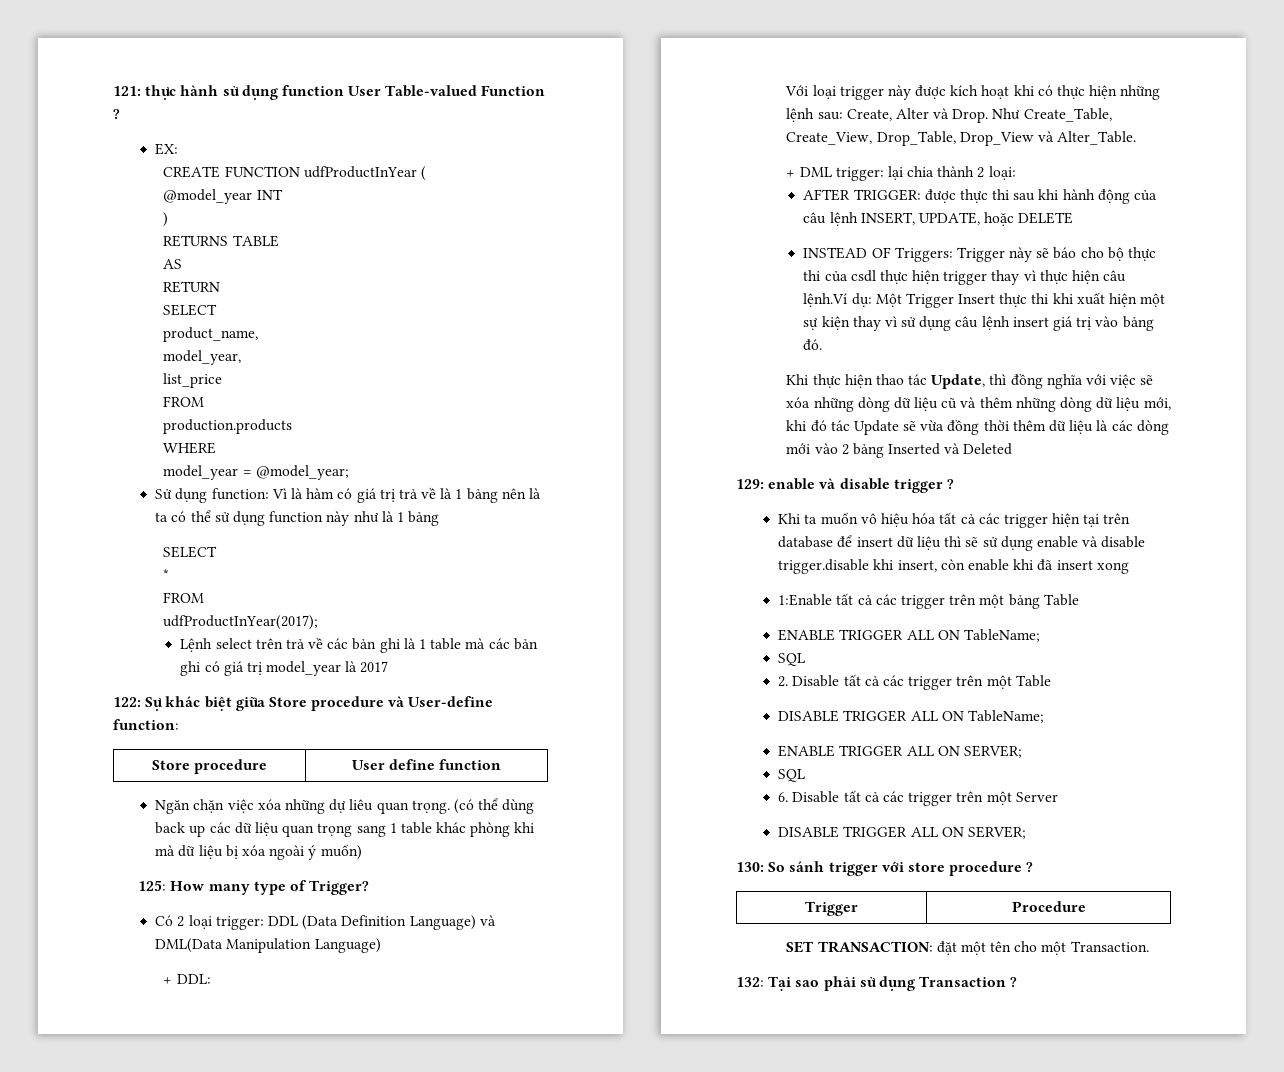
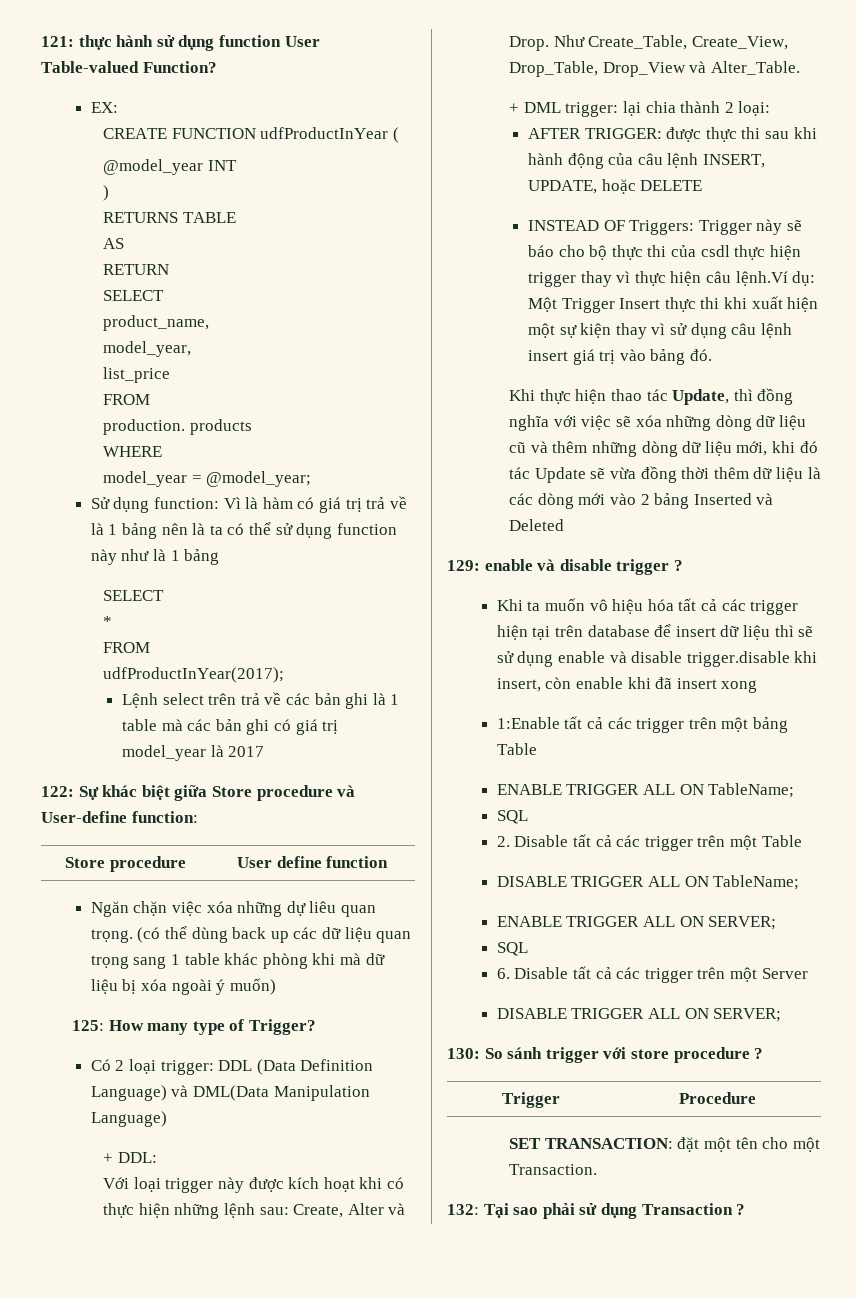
[481,85,546,96] [113,109,120,119] Function ? -> [142,61,217,73] Function?
[163,419,293,434] production.products -> [103,419,252,435] production. products

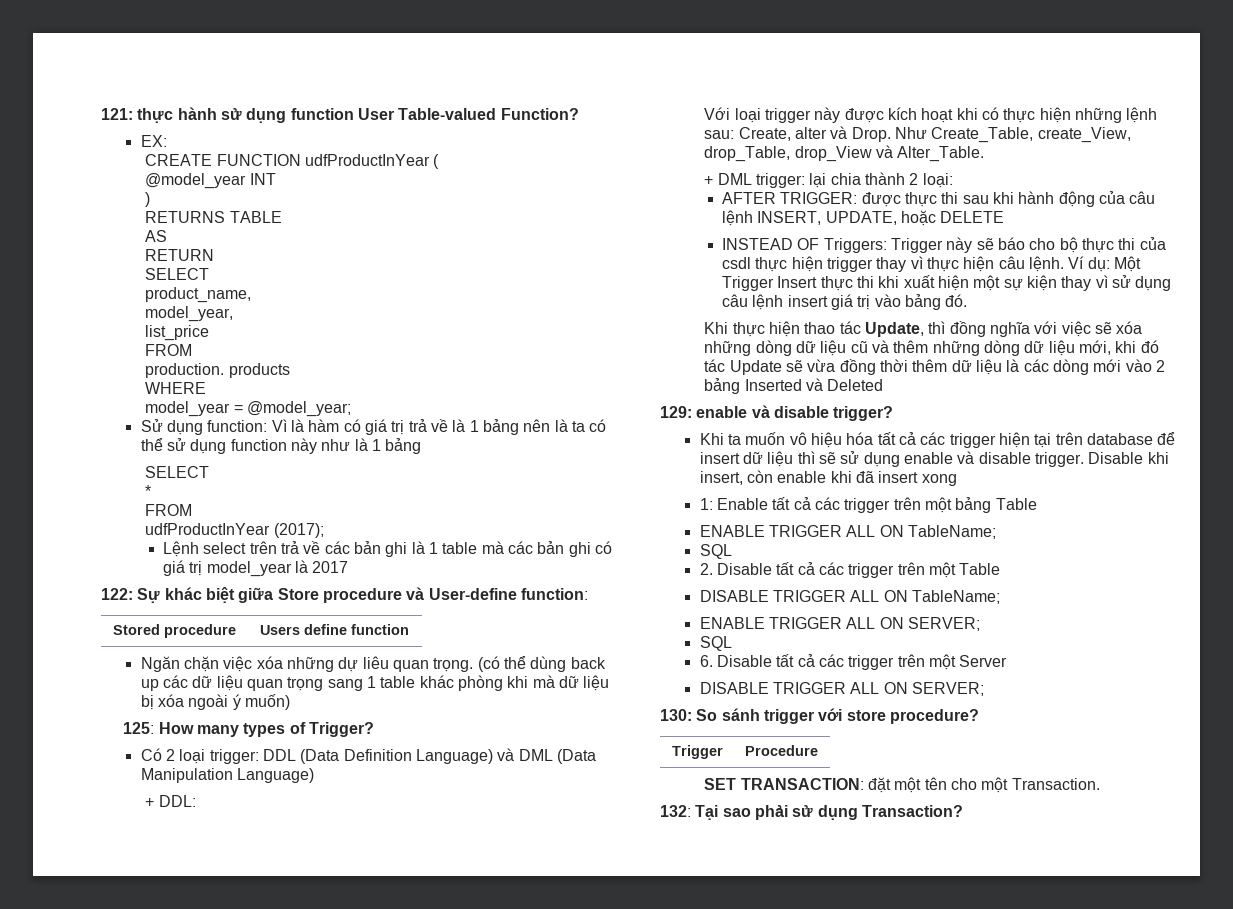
[103,667,285,683] udfProductInYear(2017); -> [145,523,324,538] udfProductInYear (2017);
[65,857,106,868] Store -> [113,624,160,635] Stored
[236,857,272,868] User -> [260,625,300,635] Users
[192,1021,225,1035] type -> [243,723,286,737] types
[193,1085,270,1101] DML(Data -> [518,749,597,764] DML (Data
[347,1203,384,1215] Alter -> [795,127,828,139] alter
[692,36,789,50] [509,61,686,77] Create_View, Drop_Table, Drop_View -> [1037,127,1131,143] [704,146,872,162] create_View, drop_Table, drop_View
[735,271,788,286] lệnh.Ví -> [1028,256,1085,272] lệnh. Ví
[616,559,683,575] trigger ? -> [833,406,894,421] trigger?
[686,651,790,667] trigger.disable -> [1035,452,1144,467] trigger. Disable
[496,717,560,729] 1:Enable -> [699,498,769,510] 1: Enable
[673,1047,764,1063] procedure ? -> [889,709,979,724] procedure?
[641,1203,746,1215] Transaction ? -> [861,805,963,817] Transaction?

